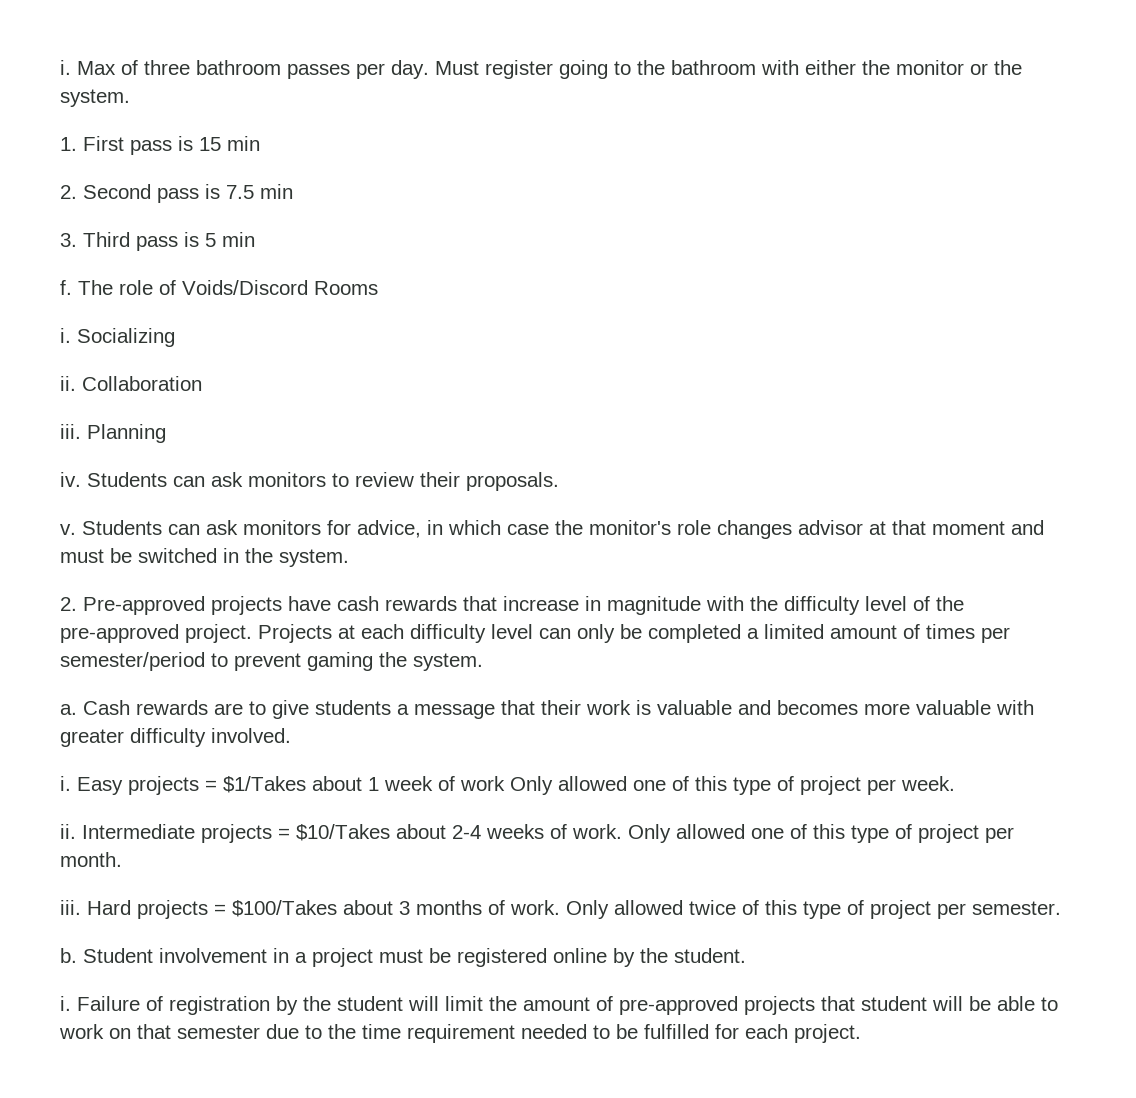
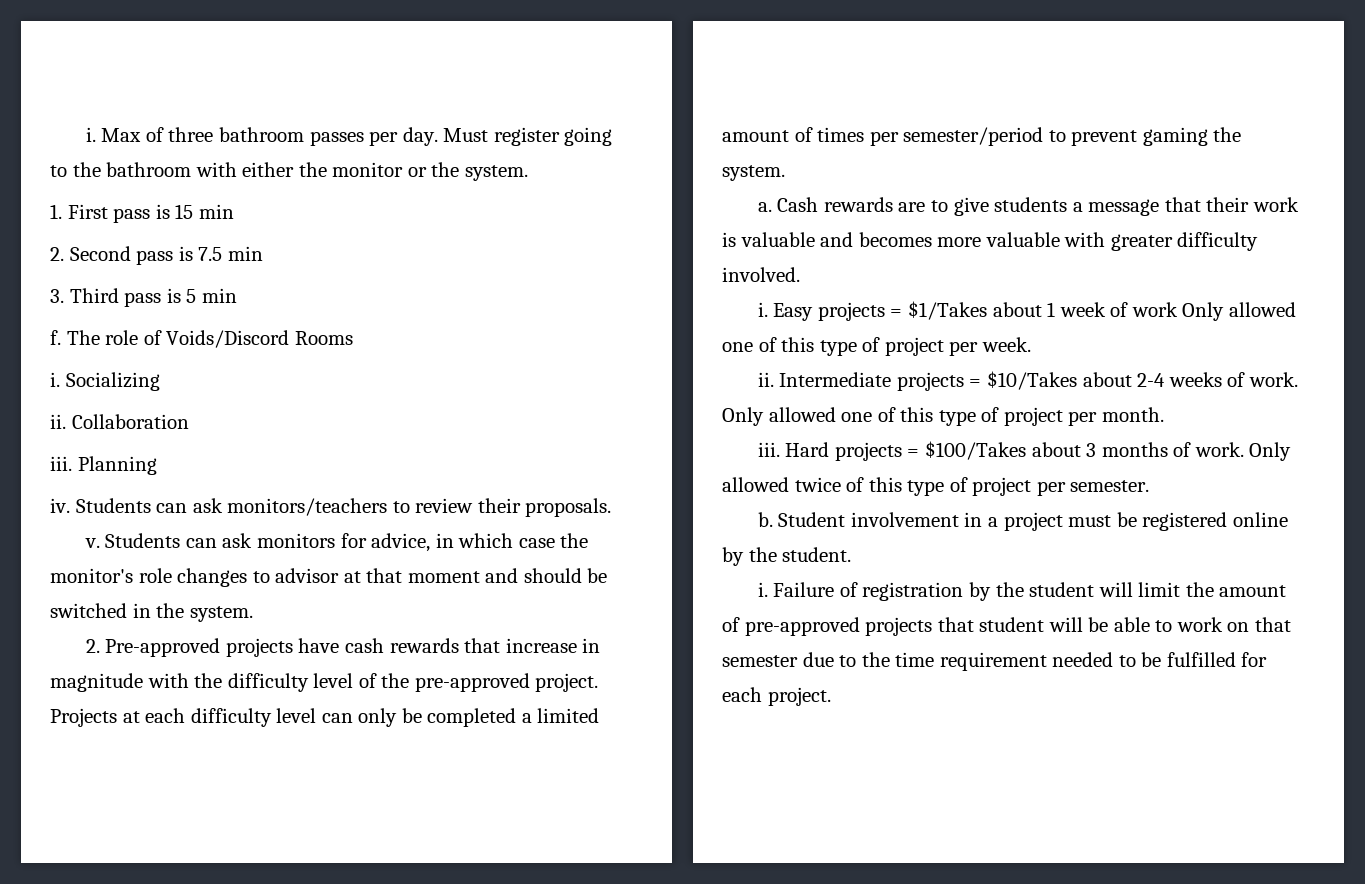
[248,472,326,487] monitors -> [227,498,388,516] monitors/teachers
(792, 529) none -> [252,571,270,583] to
[60,549,104,563] must -> [523,568,582,583] should

